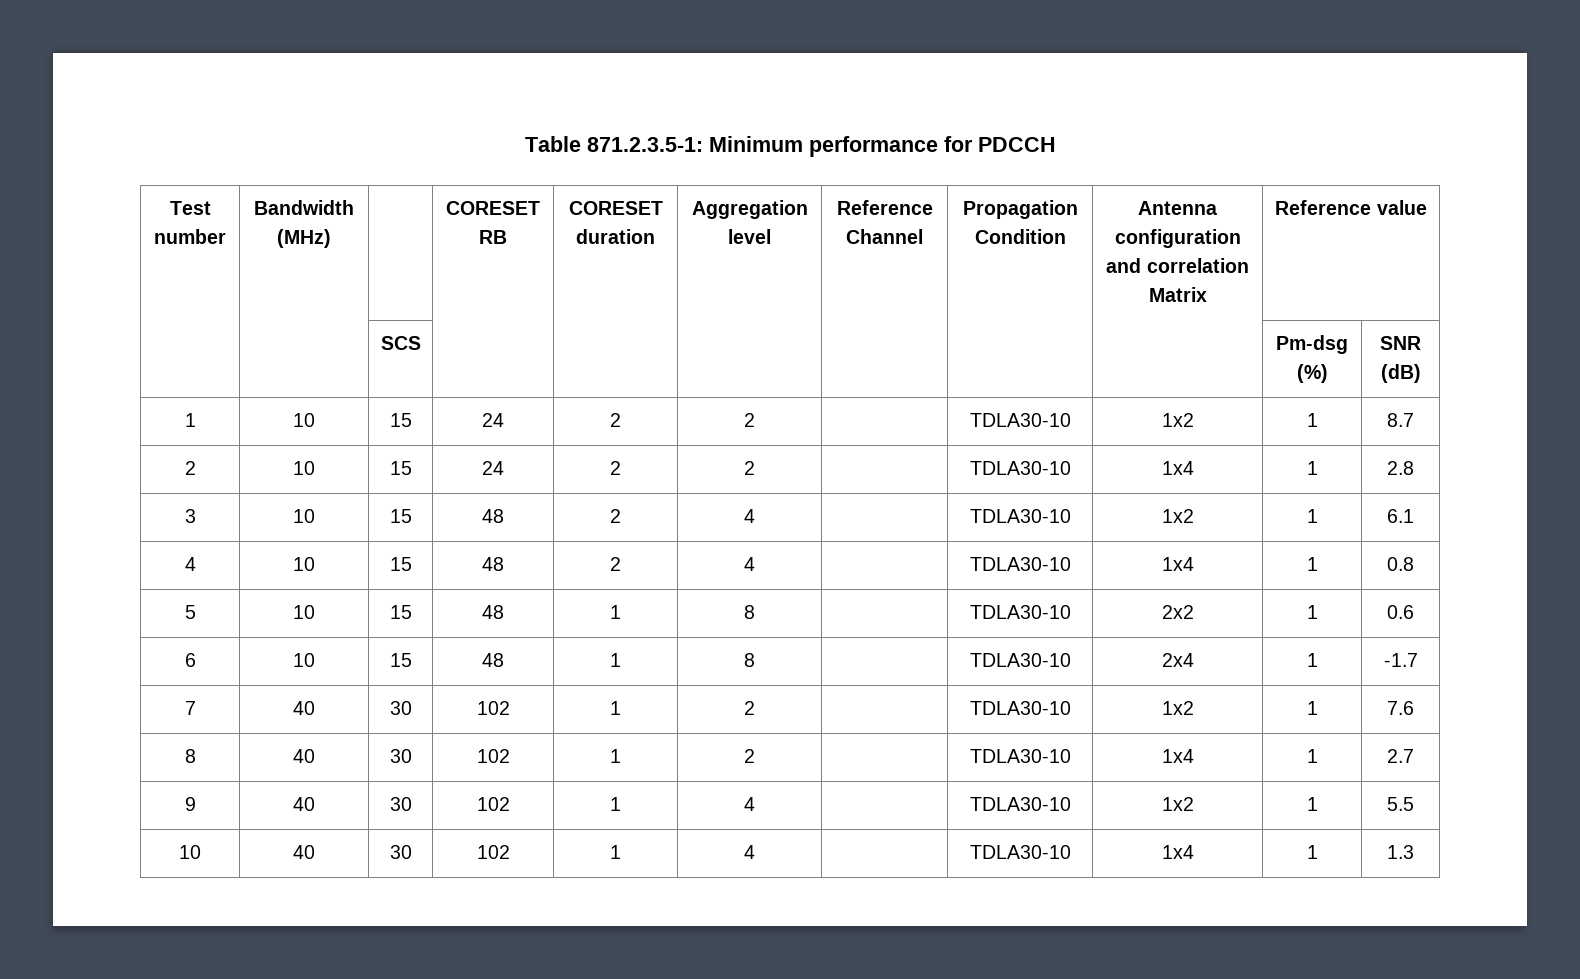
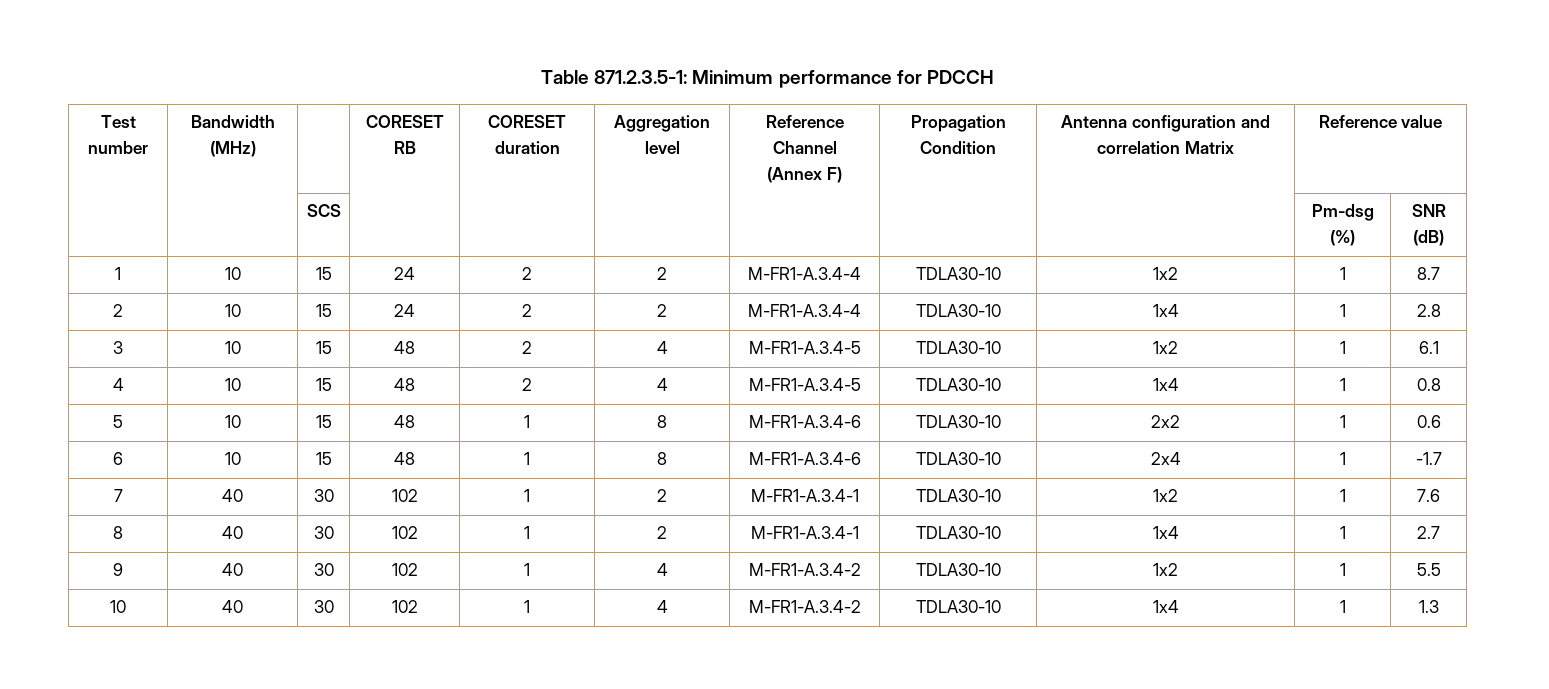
(923, 236) none -> [767,167,842,183] // (Annex F)
(755, 420) none -> [748,267,861,280] M-FR1-A.3.4-4
(755, 468) none -> [748,304,861,317] M-FR1-A.3.4-4
(755, 516) none -> [748,341,861,354] M-FR1-A.3.4-5
(755, 564) none -> [748,378,861,391] M-FR1-A.3.4-5
(755, 612) none -> [748,415,861,428] M-FR1-A.3.4-6
(755, 660) none -> [748,452,861,465] M-FR1-A.3.4-6
(755, 708) none -> [750,489,859,502] M-FR1-A.3.4-1
(755, 756) none -> [750,526,859,539] M-FR1-A.3.4-1
(755, 804) none -> [748,563,861,576] M-FR1-A.3.4-2
(755, 852) none -> [748,600,861,613] M-FR1-A.3.4-2

